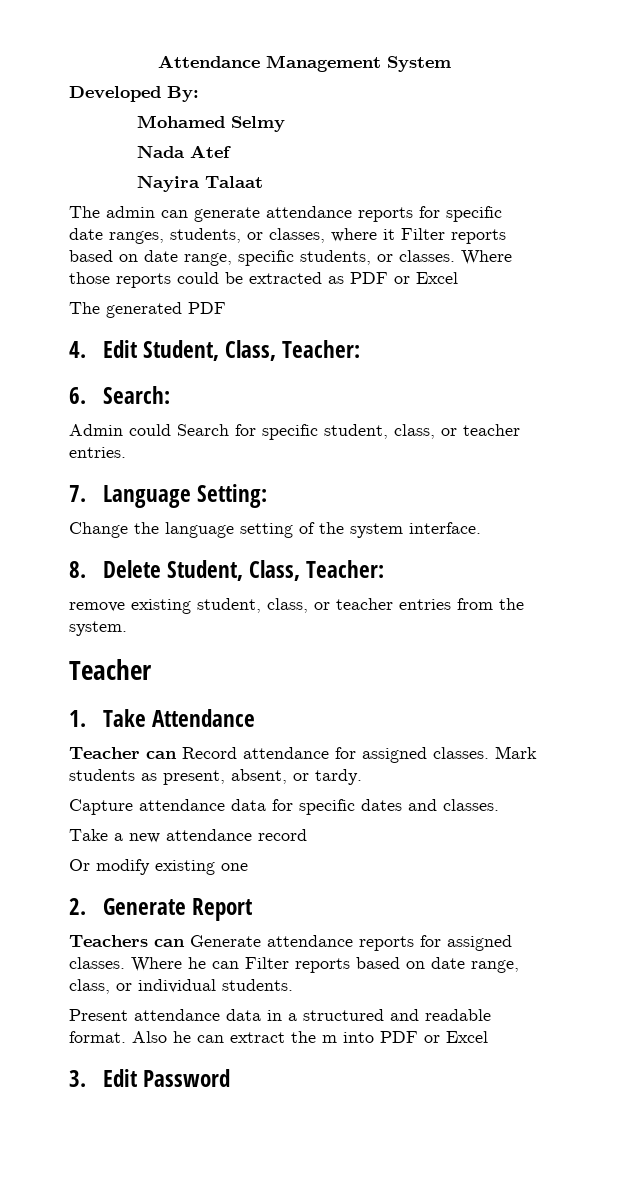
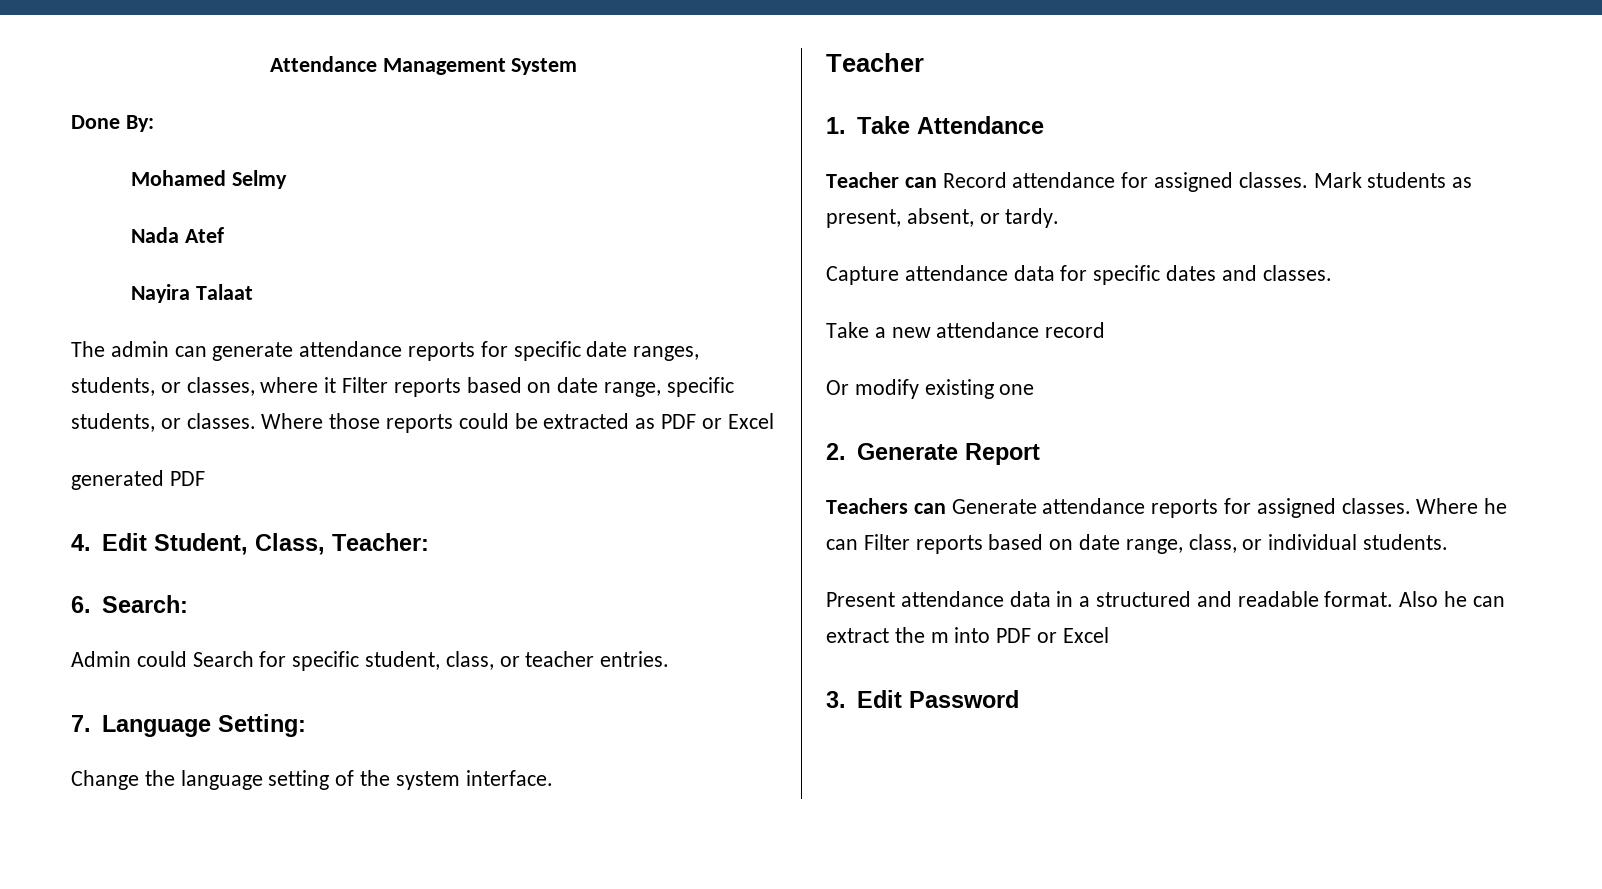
[69,86,161,102] Developed -> [71,115,120,129] Done
[69,302,100,314] The -> (774, 421) none
[69,560,385,581] [69,598,524,614] [69,621,127,636] // 8. Delete Student, Class, Teacher: // remove existing student, class, or teacher entries from the system. -> (553, 778) none

